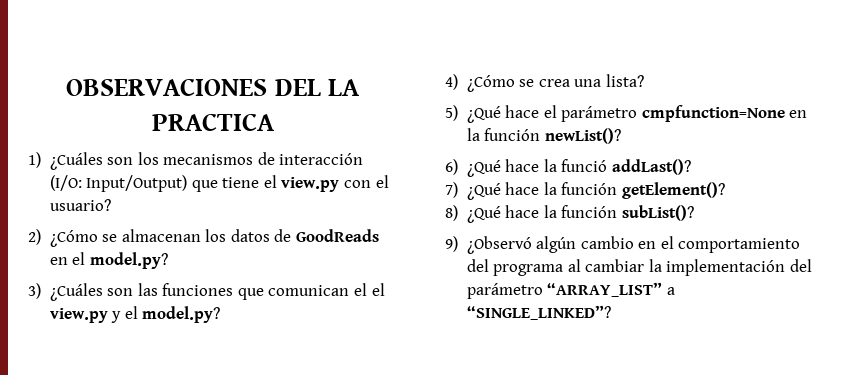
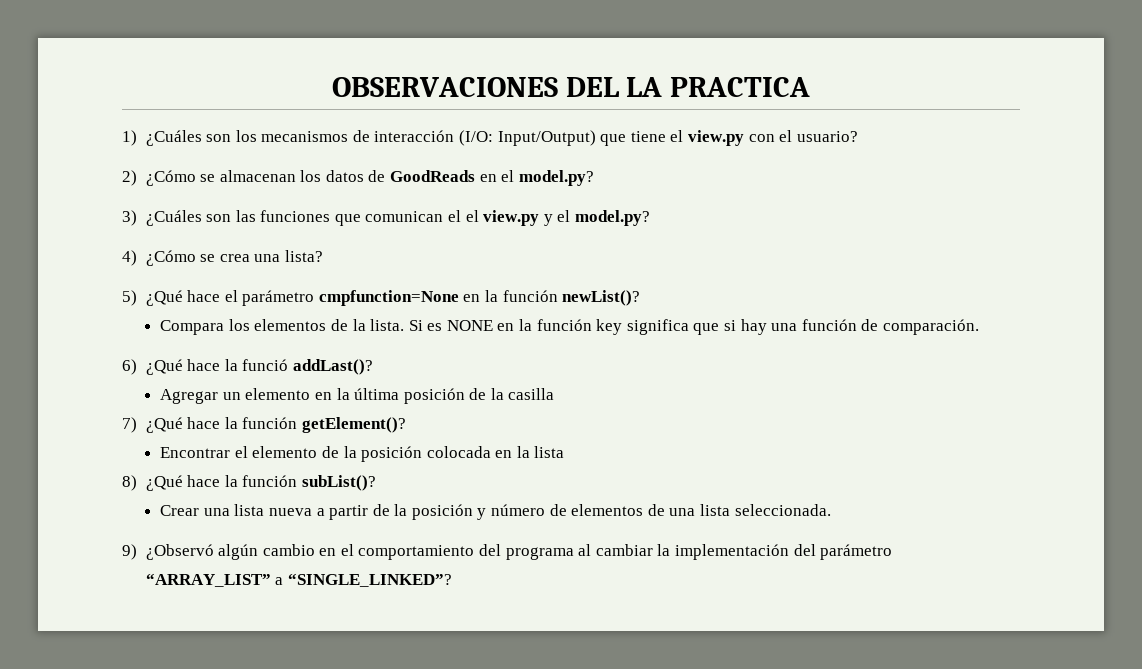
(621, 136) none -> [160,319,979,335] // Compara los elementos de la lista. Si es NONE en la función key significa que si hay una función de comparación.
(691, 167) none -> [160,388,555,404] // Agregar un elemento en la última posición de la casilla
(725, 190) none -> [160,446,565,462] // Encontrar el elemento de la posición colocada en la lista
(694, 213) none -> [160,504,831,520] // Crear una lista nueva a partir de la posición y número de elementos de una lista seleccionada.

